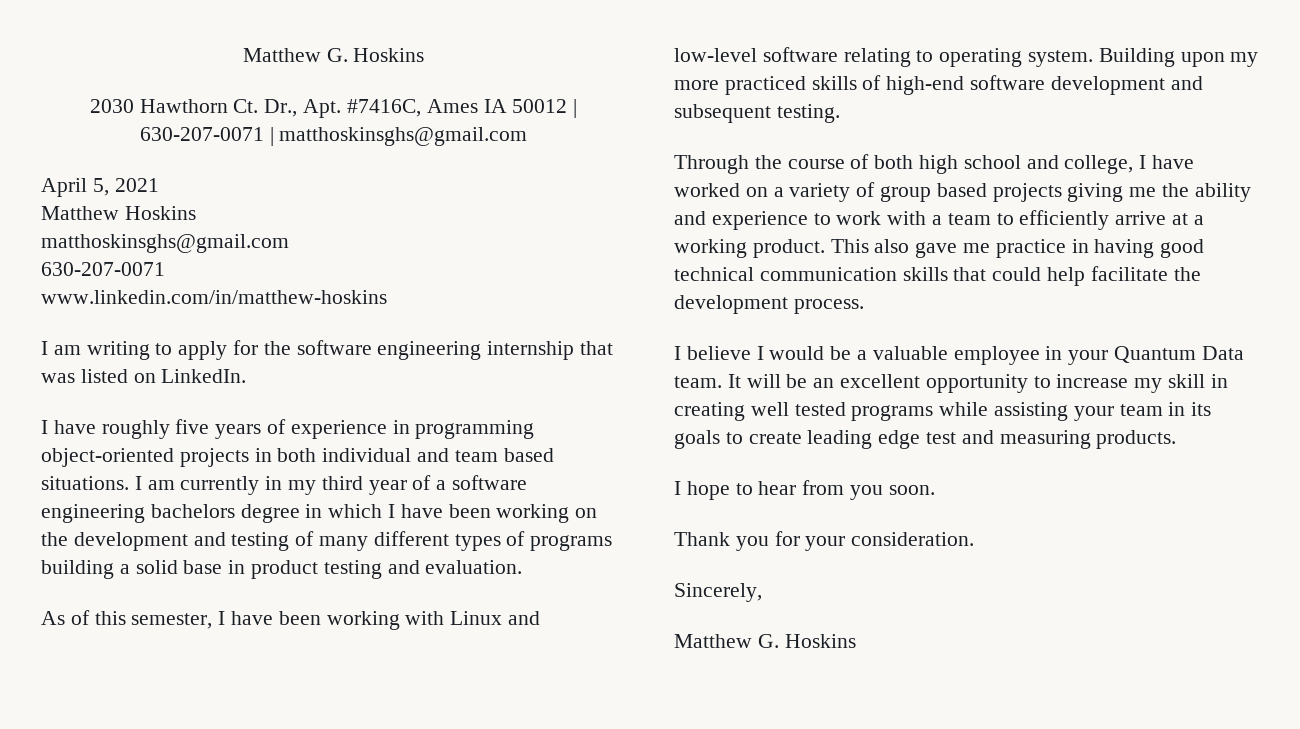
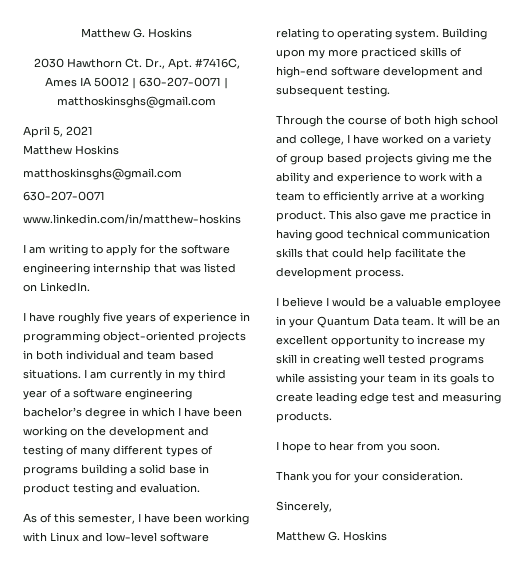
[150,504,235,518] bachelors -> [23,407,82,417] bachelor’s

